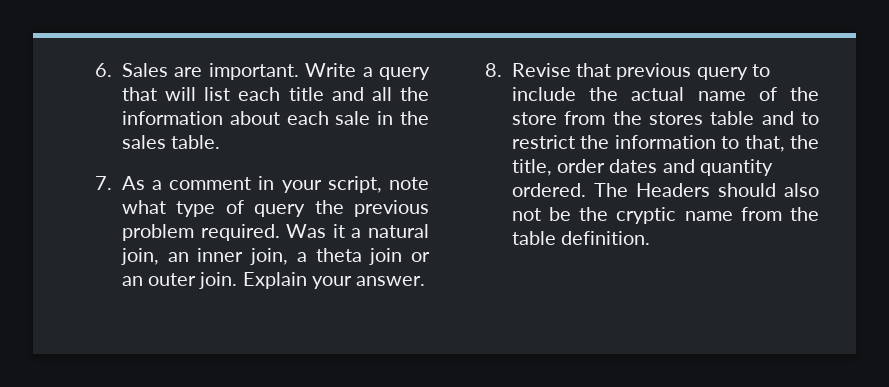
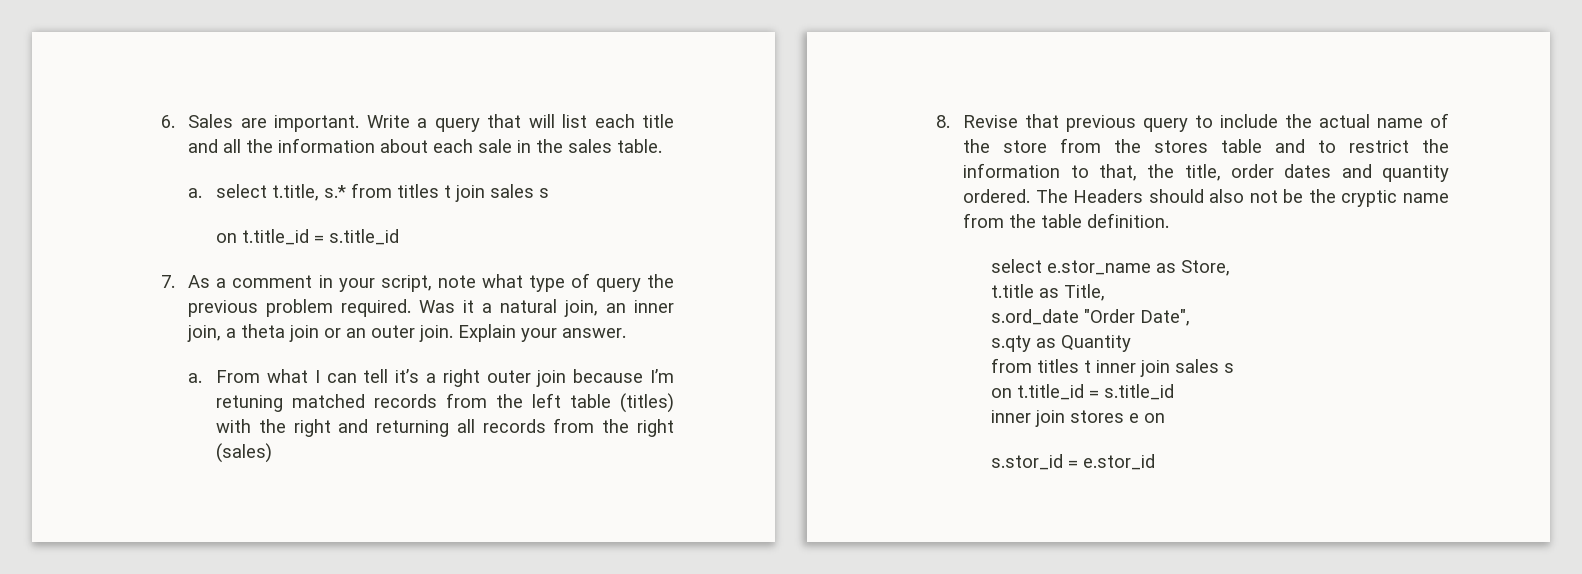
(221, 142) none -> [188,183,550,202] [216,229,400,245] // a. select t.title, s.* from titles t join sales s // on t.title_id = s.title_id
(426, 281) none -> [188,369,674,387] [216,393,675,413] [216,418,674,437] [216,443,273,463] // a. From what I can tell it’s a right outer join because I’m retuning matched records from the left table (titles) with the right and returning all records from the right (sales)
(651, 238) none -> [991,259,1231,276] [991,284,1106,301] [991,309,1191,326] [991,335,1132,352] [991,358,1235,377] [991,384,1175,400] [991,410,1166,427] [991,454,1156,470] // select e.stor_name as Store, // t.title as Title, // s.ord_date "Order Date", // s.qty as Quantity // from titles t inner join sales s // on t.title_id = s.title_id // inner join stores e on // s.stor_id = e.stor_id

